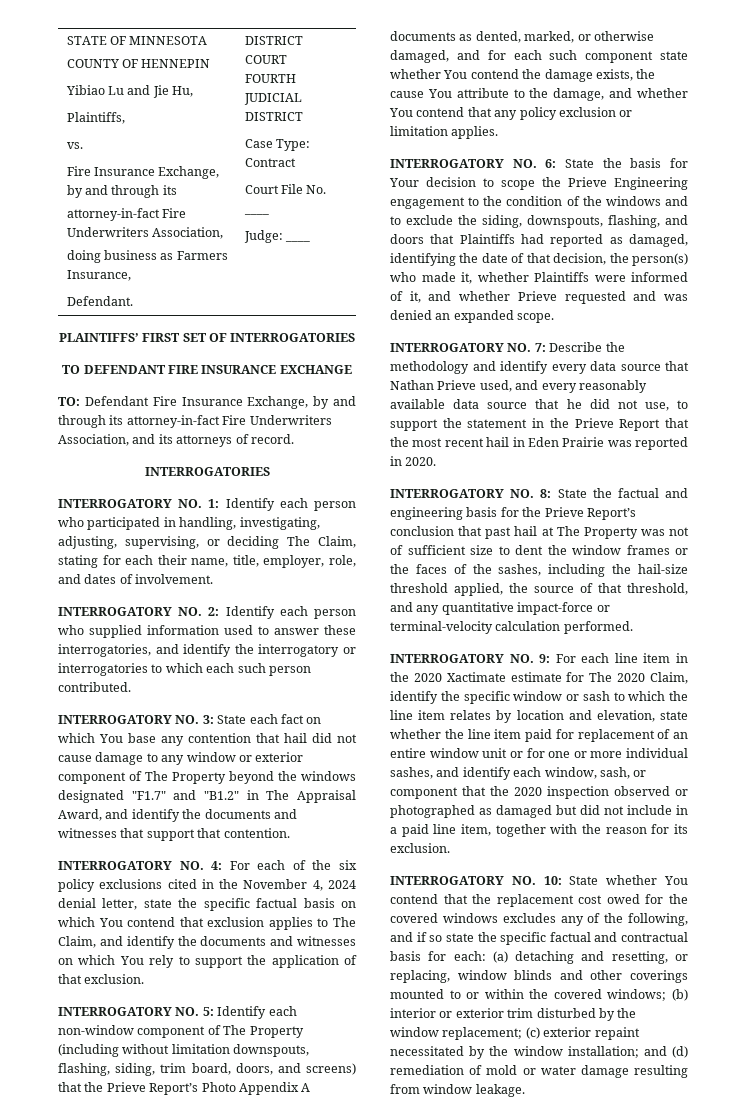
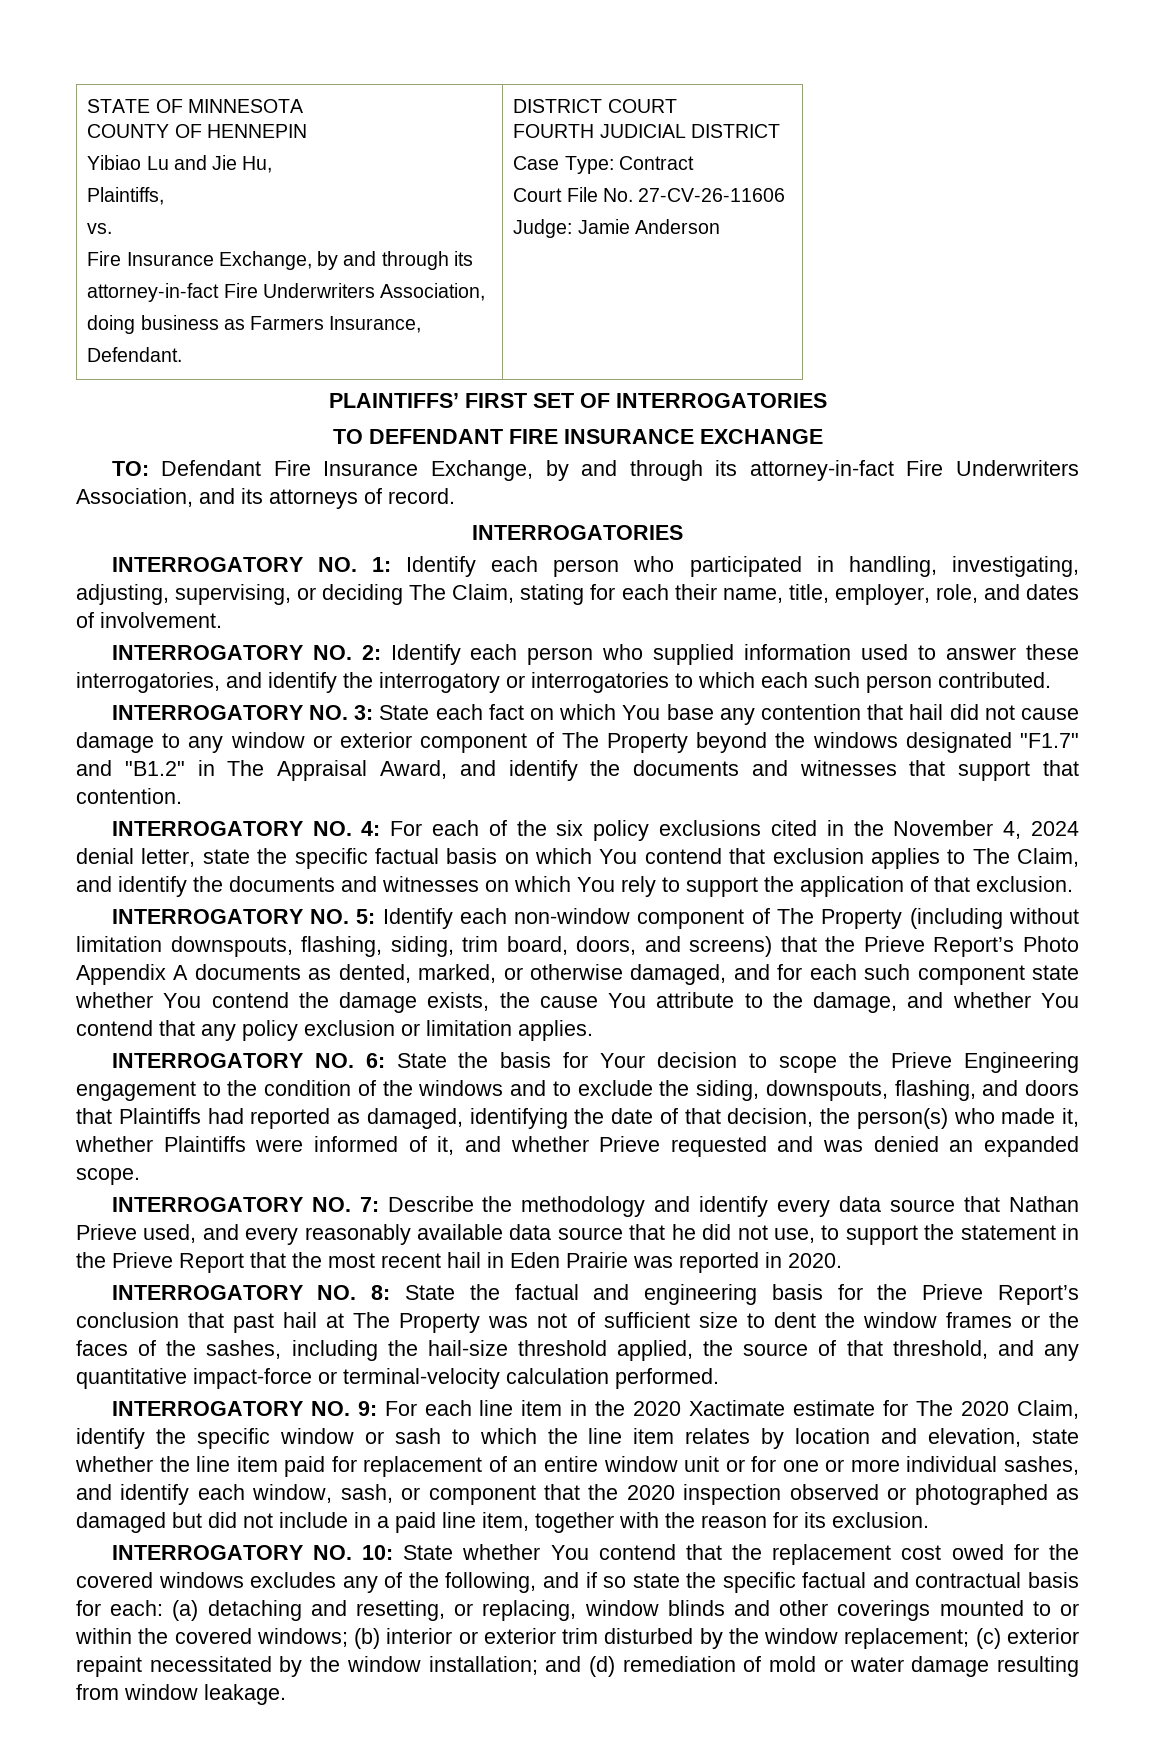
[243,213,269,215] ____ -> [638,188,786,202] 27-CV-26-11606
[284,240,310,242] ____ -> [577,219,720,234] Jamie Anderson

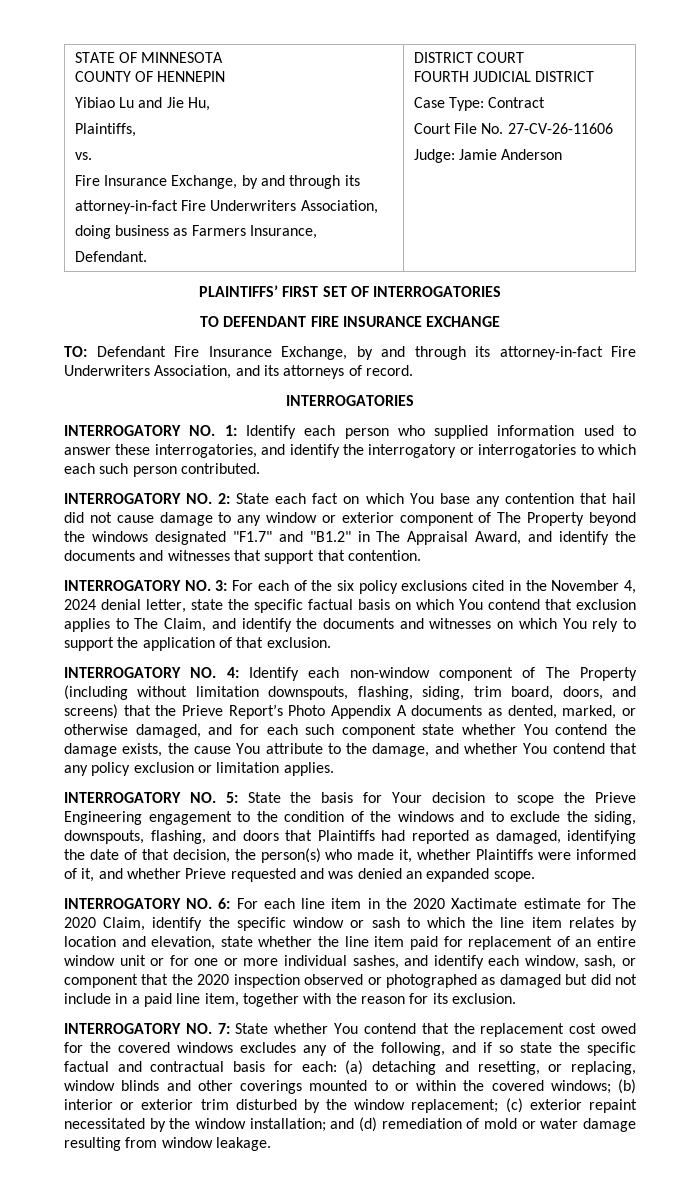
[689,556,1080,577] [76,584,1080,605] [76,612,222,628] [111,644,644,665] participated in handling, investigating, adjusting, supervising, or deciding The Claim, stating for each their name, title, employer, role, and dates of involvement. // INTERROGATORY NO. 2: Identify each person who -> (425, 430) none
[354,705,374,720] 3: -> [218,493,231,504] 2:
[361,821,381,836] 4: -> [215,580,228,591] 3:
[356,909,376,924] 5: -> [226,667,239,678] 4:
[365,1053,385,1068] 6: -> [225,792,238,803] 5:
[359,1196,1079,1217] [76,1224,1079,1245] [76,1252,842,1273] [111,1284,1080,1305] [76,1312,1079,1333] [76,1340,1079,1361] [76,1368,719,1389] [111,1401,377,1416] 7: Describe the methodology and identify every data source that Nathan Prieve used, and every reasonably available data source that he did not use, to support the statement in the Prieve Report that the most recent hail in Eden Prairie was reported in 2020. // INTERROGATORY NO. 8: State the factual and engineering basis for the Prieve Report’s conclusion that past hail at The Property was not of sufficient size to dent the window frames or the faces of the sashes, including the hail-size threshold applied, the source of that threshold, and any quantitative impact-force or terminal-velocity calculation performed. // INTERROGATORY NO. 9: -> [218,898,231,909] 6:
[362,1545,394,1560] 10: -> [217,1023,230,1034] 7:

